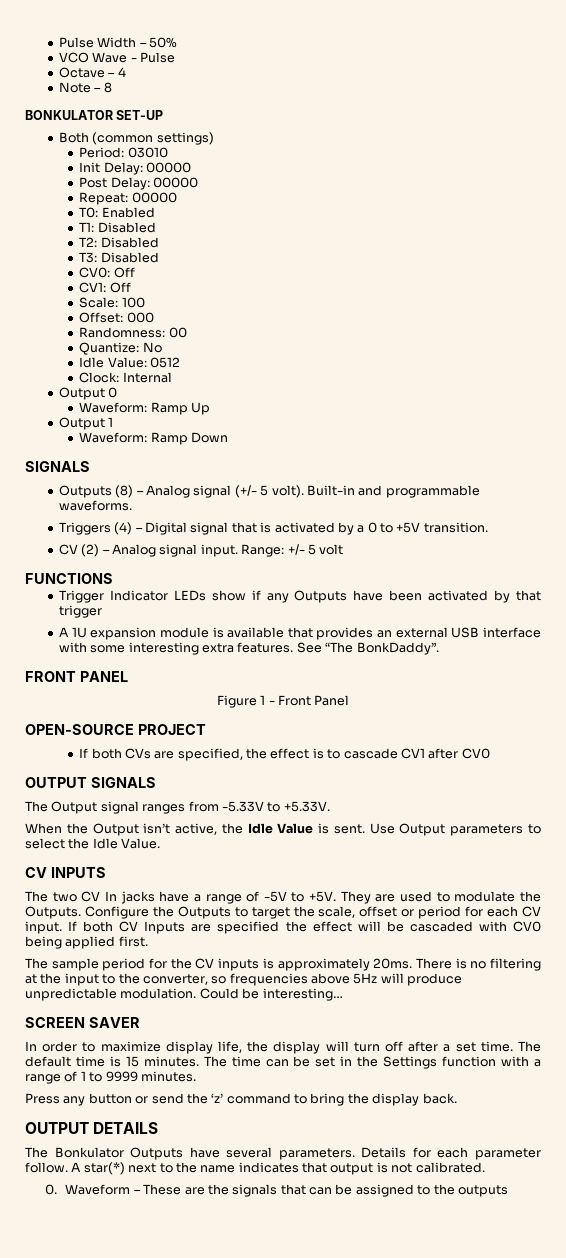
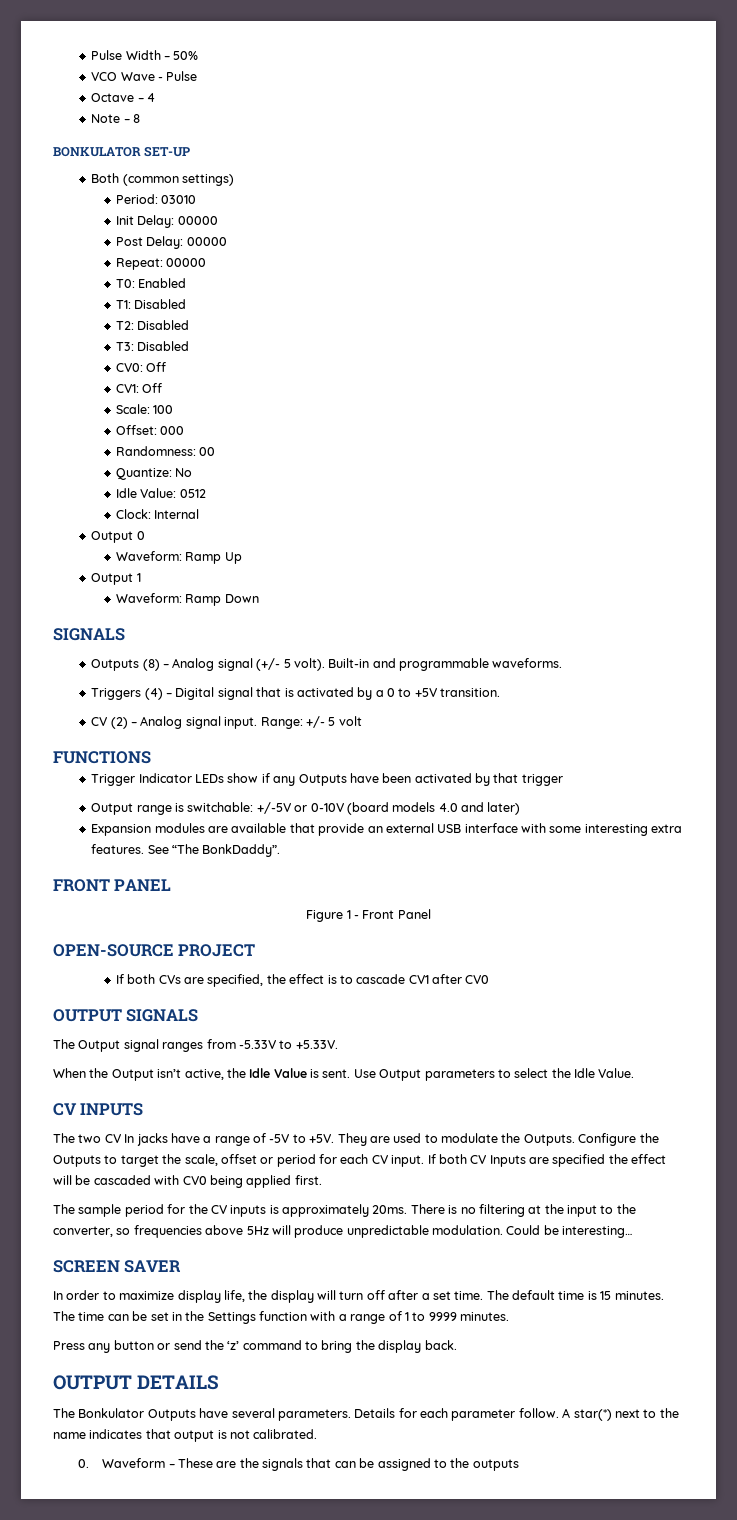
[58,627,224,640] A 1U expansion module is -> [91,802,521,815] [91,823,229,836] Output range is switchable: +/-5V or 0-10V (board models 4.0 and later) // Expansion modules are
[316,627,374,640] provides -> [318,823,365,836] provide

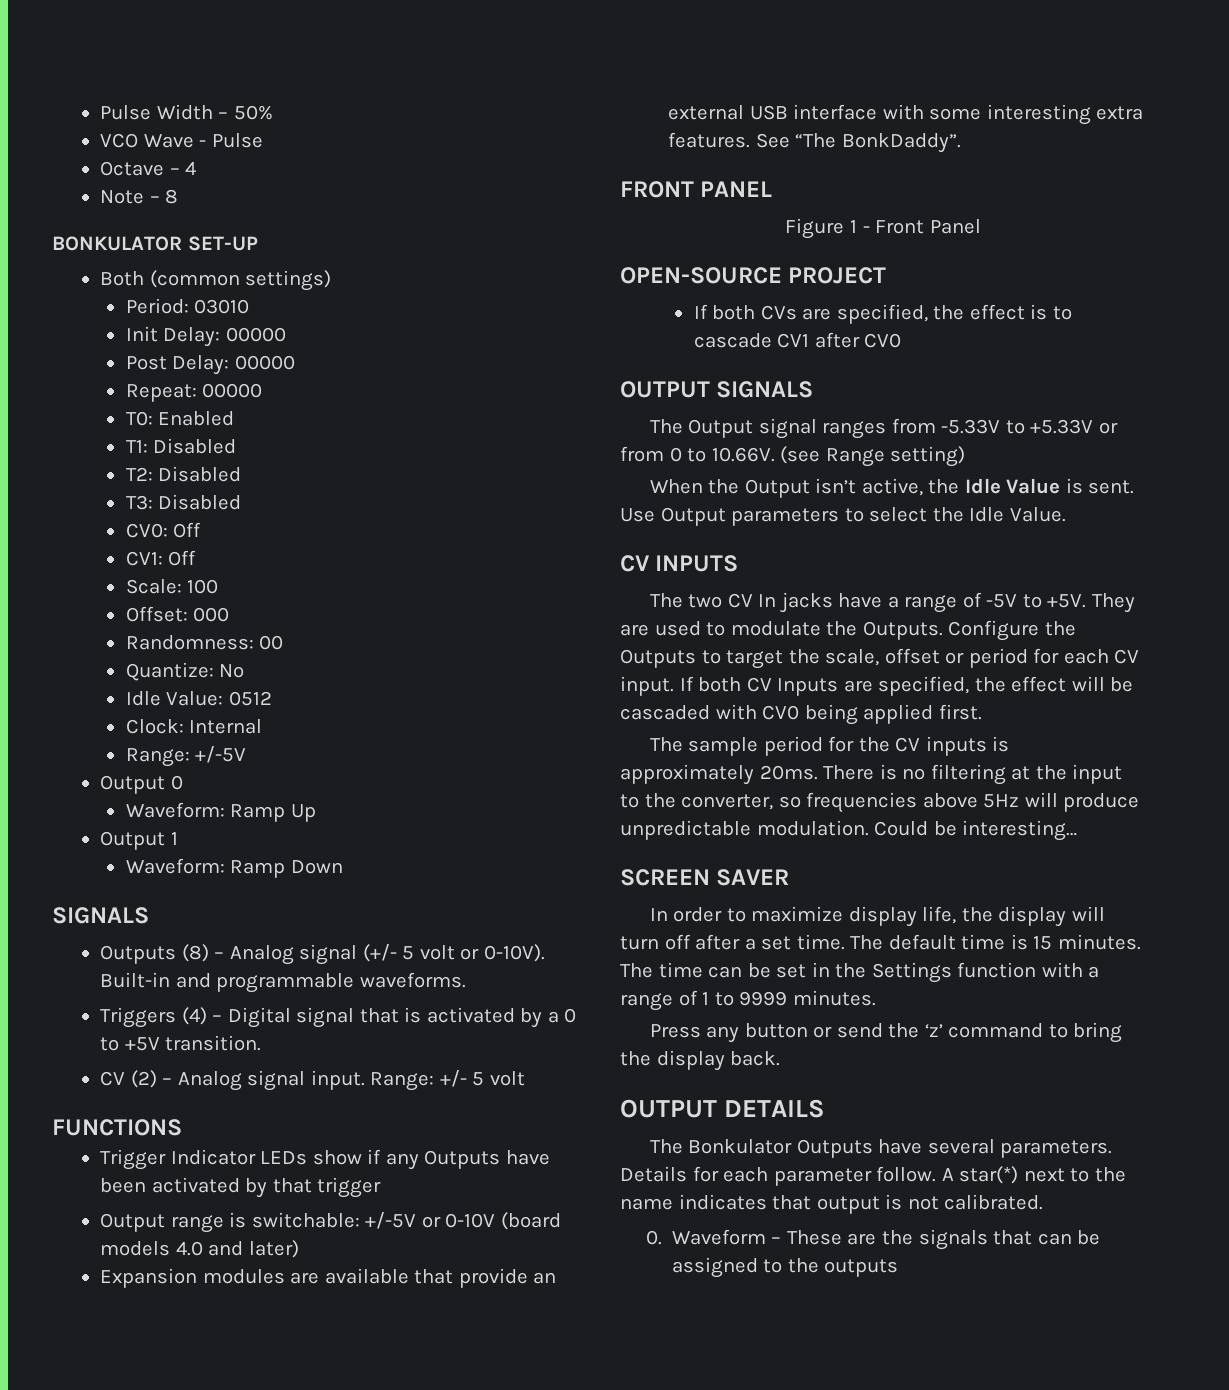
(200, 514) none -> [125,746,247,767] // Range: +/-5V
[293,658,325,671] volt). -> [419,944,545,962] volt or 0-10V).
[295,1040,338,1049] +5.33V. -> [1030,419,1118,434] [620,446,966,467] +5.33V or from 0 to 10.66V. (see Range setting)
[552,1154,606,1167] specified -> [878,676,970,696] specified,

